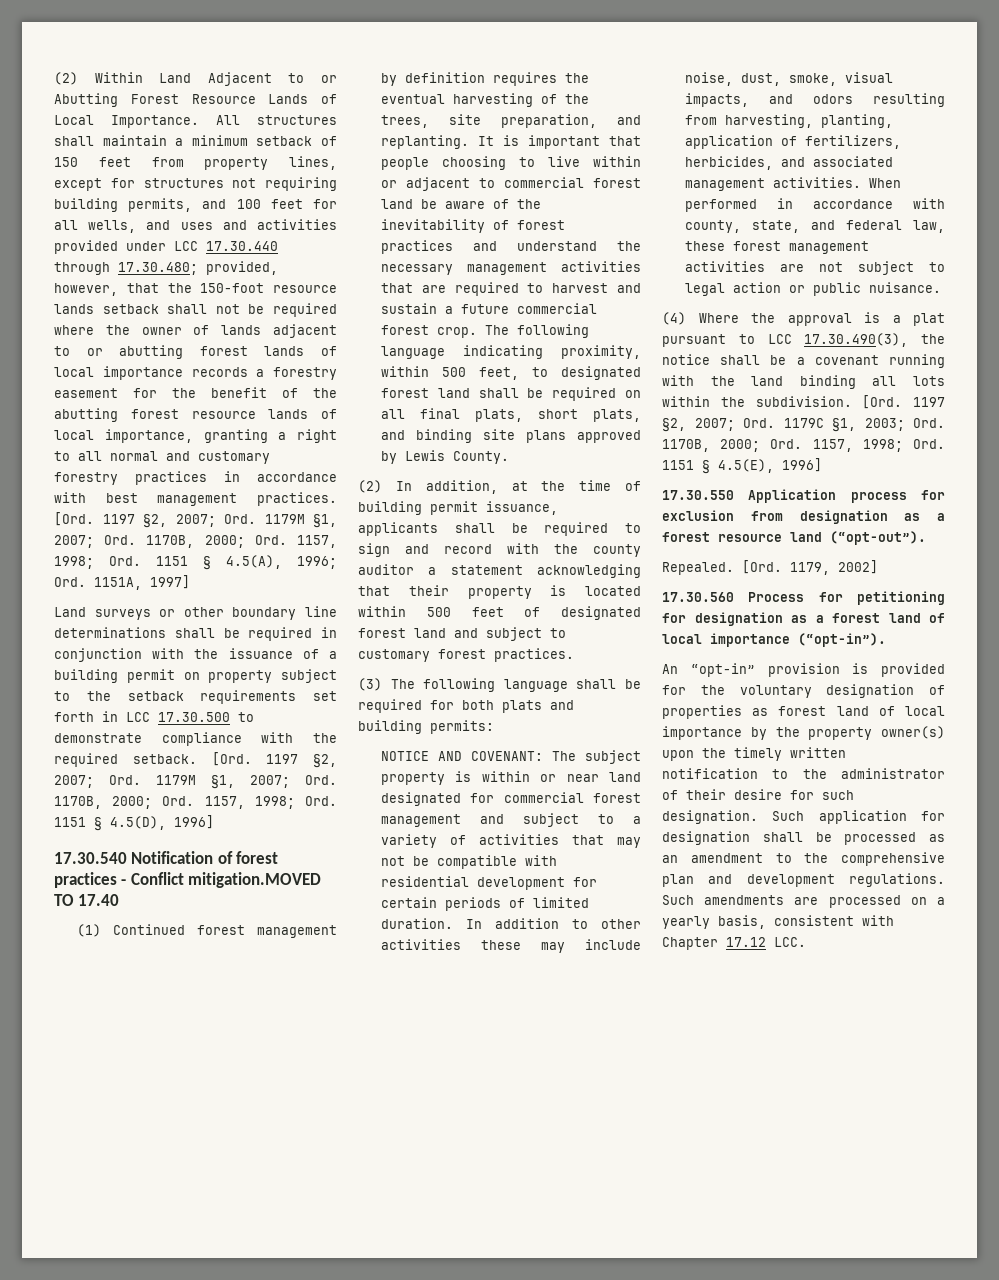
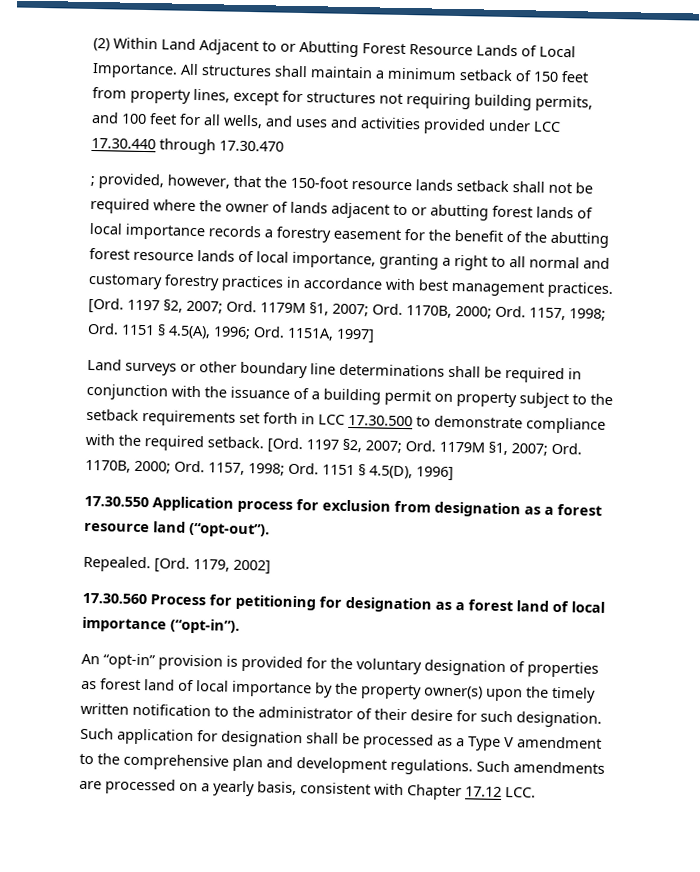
[118,262,198,275] 17.30.480; -> [219,140,284,152] [90,175,95,187] 17.30.470 // ;
[54,851,279,864] [54,872,322,888] [54,894,120,906] [77,924,337,938] [381,72,590,86] [381,93,590,107] [381,114,641,128] [381,135,641,149] [381,156,641,170] [381,177,641,191] [381,199,542,209] [381,219,566,233] [381,240,641,254] [381,261,641,275] [381,282,641,296] [381,303,598,314] [381,324,590,338] [381,345,641,359] [381,366,641,380] [381,387,641,401] [381,408,641,422] [381,429,641,443] [381,450,510,464] [358,480,641,494] [358,501,558,515] [358,522,641,536] [358,543,641,557] [358,564,641,578] [358,585,641,599] [358,606,641,620] [358,627,566,641] [358,648,574,662] [358,678,641,692] [358,699,574,713] [358,720,494,734] [381,750,641,764] [381,771,641,785] [381,792,641,806] [381,813,641,827] [381,834,641,848] [381,855,558,869] [381,876,598,890] [381,897,590,911] [381,918,641,929] [381,939,641,953] [685,72,894,86] [685,93,945,107] [685,114,894,128] [685,135,902,149] [685,156,894,170] [685,177,902,191] [685,198,945,212] [685,220,945,233] [685,241,870,254] [685,261,945,275] [685,282,942,296] [662,312,945,326] [662,333,945,347] [662,354,945,368] [662,375,945,389] [662,395,945,409] [662,418,945,432] [662,439,945,452] [662,458,822,474] // 17.30.540 Notification of forest practices - Conflict mitigation.MOVED TO 17.40 // (1) Continued forest management by definition requires the eventual harvesting of the trees, site preparation, and replanting. It is important that people choosing to live within or adjacent to commercial forest land be aware of the inevitability of forest practices and understand the necessary management activities that are required to harvest and sustain a future commercial forest crop. The following language indicating proximity, within 500 feet, to designated forest land shall be required on all final plats, short plats, and binding site plans approved by Lewis County. // (2) In addition, at the time of building permit issuance, applicants shall be required to sign and record with the county auditor a statement acknowledging that their property is located within 500 feet of designated forest land and subject to customary forest practices. // (3) The following language shall be required for both plats and building permits: // NOTICE AND COVENANT: The subject property is within or near land designated for commercial forest management and subject to a variety of activities that may not be compatible with residential development for certain periods of limited duration. In addition to other activities these may include noise, dust, smoke, visual impacts, and odors resulting from harvesting, planting, application of fertilizers, herbicides, and associated management activities. When performed in accordance with county, state, and federal law, these forest management activities are not subject to legal action or public nuisance. // (4) Where the approval is a plat pursuant to LCC 17.30.490(3), the notice shall be a covenant running with the land binding all lots within the subdivision. [Ord. 1197 §2, 2007; Ord. 1179C §1, 2003; Ord. 1170B, 2000; Ord. 1157, 1998; Ord. 1151 § 4.5(E), 1996] -> (454, 473) none
[662,855,678,863] an -> [456,736,514,751] a Type V

